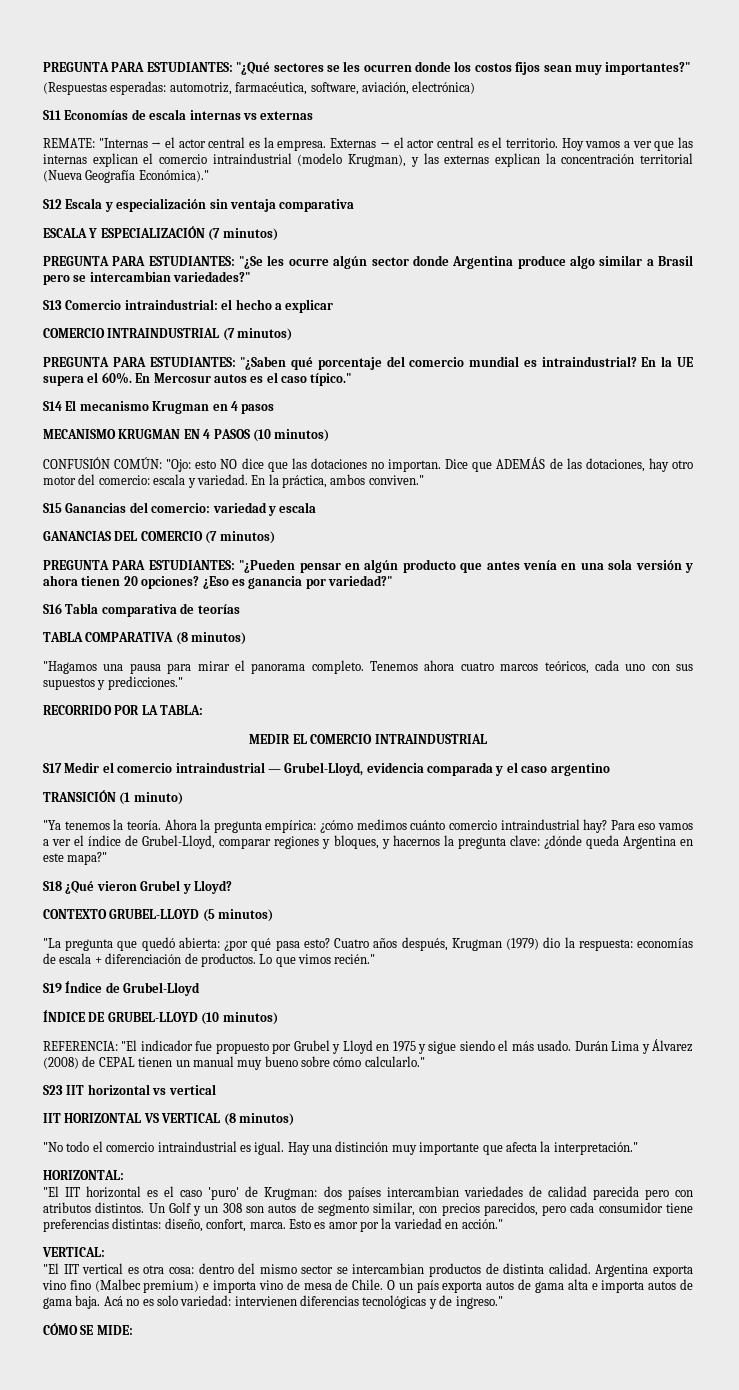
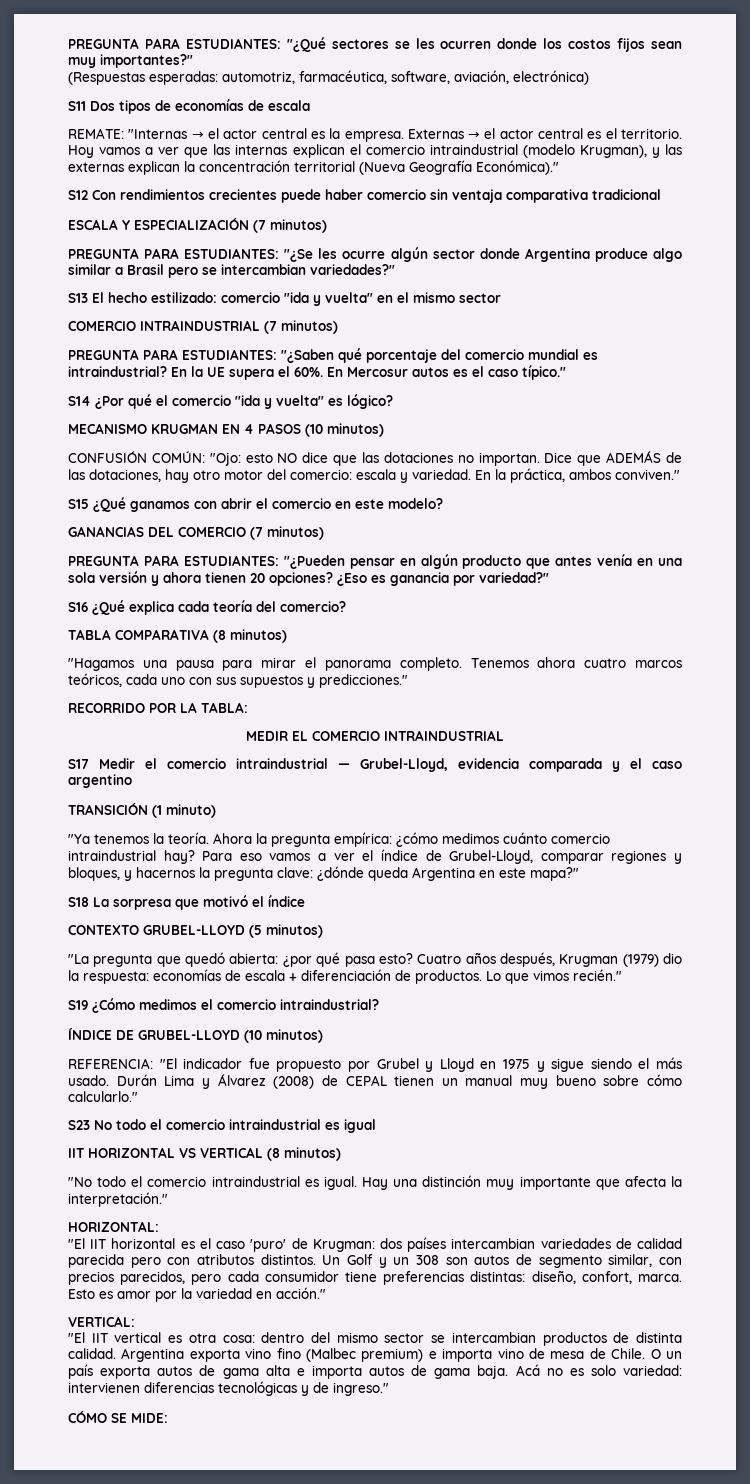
[64,109,314,120] Economías de escala internas vs externas -> [90,99,310,114] Dos tipos de economías de escala
[65,198,207,212] Escala y especialización -> [92,189,426,203] Con rendimientos crecientes puede haber comercio
(355, 205) none -> [592,189,661,200] tradicional
[65,299,334,313] Comercio intraindustrial: el hecho a explicar -> [92,292,501,306] El hecho estilizado: comercio "ida y vuelta" en el mismo sector
[65,400,275,414] El mecanismo Krugman en 4 pasos -> [95,394,393,409] ¿Por qué el comercio "ida y vuelta" es lógico?
[65,502,317,516] Ganancias del comercio: variedad y escala -> [93,497,443,512] ¿Qué ganamos con abrir el comercio en este modelo?
[65,603,240,617] Tabla comparativa de teorías -> [92,600,346,615] ¿Qué explica cada teoría del comercio?
[65,880,232,894] ¿Qué vieron Grubel y Lloyd? -> [93,895,305,910] La sorpresa que motivó el índice
[65,981,201,996] Índice de Grubel-Lloyd -> [92,998,379,1013] ¿Cómo medimos el comercio intraindustrial?
[66,1084,216,1095] IIT horizontal vs vertical -> [94,1119,376,1133] No todo el comercio intraindustrial es igual

